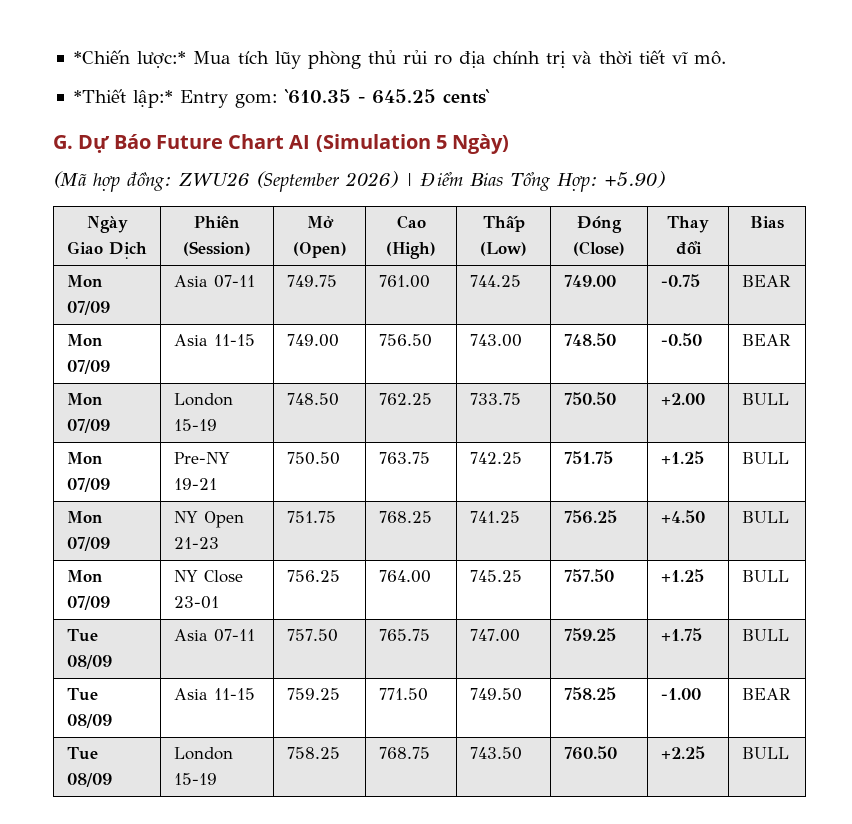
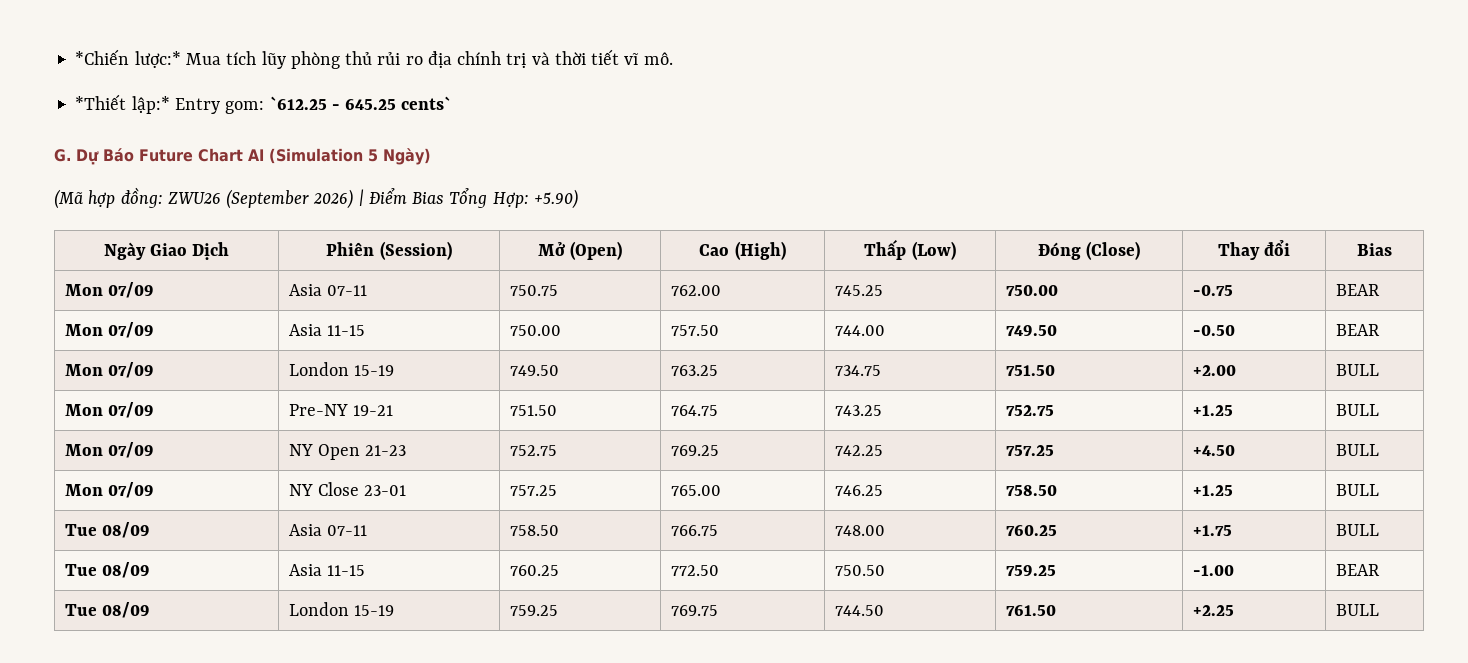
[283,89,351,104] `610.35 -> [269,96,327,110] `612.25
[286,275,337,287] [378,275,430,288] [469,275,521,287] [563,275,616,287] 749.75 | 761.00 | 744.25 | 749.00 -> [509,285,558,296] [670,285,721,296] [834,285,883,296] [1005,285,1058,296] 750.75 | 762.00 | 745.25 | 750.00
[286,334,339,347] [378,334,432,347] [469,334,522,347] [563,333,616,346] 749.00 | 756.50 | 743.00 | 748.50 -> [509,325,561,336] [670,325,719,336] [834,325,885,336] [1005,325,1057,336] 750.00 | 757.50 | 744.00 | 749.50
[286,393,339,406] [378,393,432,405] [469,393,521,405] [563,392,616,405] 748.50 | 762.25 | 733.75 | 750.50 -> [509,365,559,376] [670,365,718,376] [834,365,881,376] [1005,365,1055,376] 749.50 | 763.25 | 734.75 | 751.50
[286,452,340,465] [378,452,430,464] [469,452,522,464] [563,451,613,464] 750.50 | 763.75 | 742.25 | 751.75 -> [509,405,557,416] [670,405,718,416] [834,405,882,416] [1005,405,1054,416] 751.50 | 764.75 | 743.25 | 752.75
[286,511,336,523] [378,511,432,523] [469,511,520,523] [563,510,617,524] 751.75 | 768.25 | 741.25 | 756.25 -> [509,445,557,456] [670,445,719,456] [834,445,883,456] [1005,445,1054,456] 752.75 | 769.25 | 742.25 | 757.25
[286,570,340,582] [378,570,431,583] [469,570,522,582] [563,569,614,582] 756.25 | 764.00 | 745.25 | 757.50 -> [509,485,557,496] [670,485,721,496] [834,485,883,496] [1005,485,1057,496] 757.25 | 765.00 | 746.25 | 758.50
[286,629,338,642] [378,629,430,641] [469,629,520,642] [563,628,616,641] 757.50 | 765.75 | 747.00 | 759.25 -> [509,525,559,536] [670,525,718,536] [834,525,885,536] [1005,525,1057,536] 758.50 | 766.75 | 748.00 | 760.25
[286,688,340,700] [378,688,428,701] [469,688,522,701] [563,687,616,700] 759.25 | 771.50 | 749.50 | 758.25 -> [509,565,559,576] [670,565,719,576] [834,565,885,576] [1005,565,1056,576] 760.25 | 772.50 | 750.50 | 759.25
[286,747,340,759] [378,747,430,759] [469,747,522,760] [563,746,617,760] 758.25 | 768.75 | 743.50 | 760.50 -> [509,605,558,616] [670,605,718,616] [834,605,884,616] [1005,605,1056,616] 759.25 | 769.75 | 744.50 | 761.50

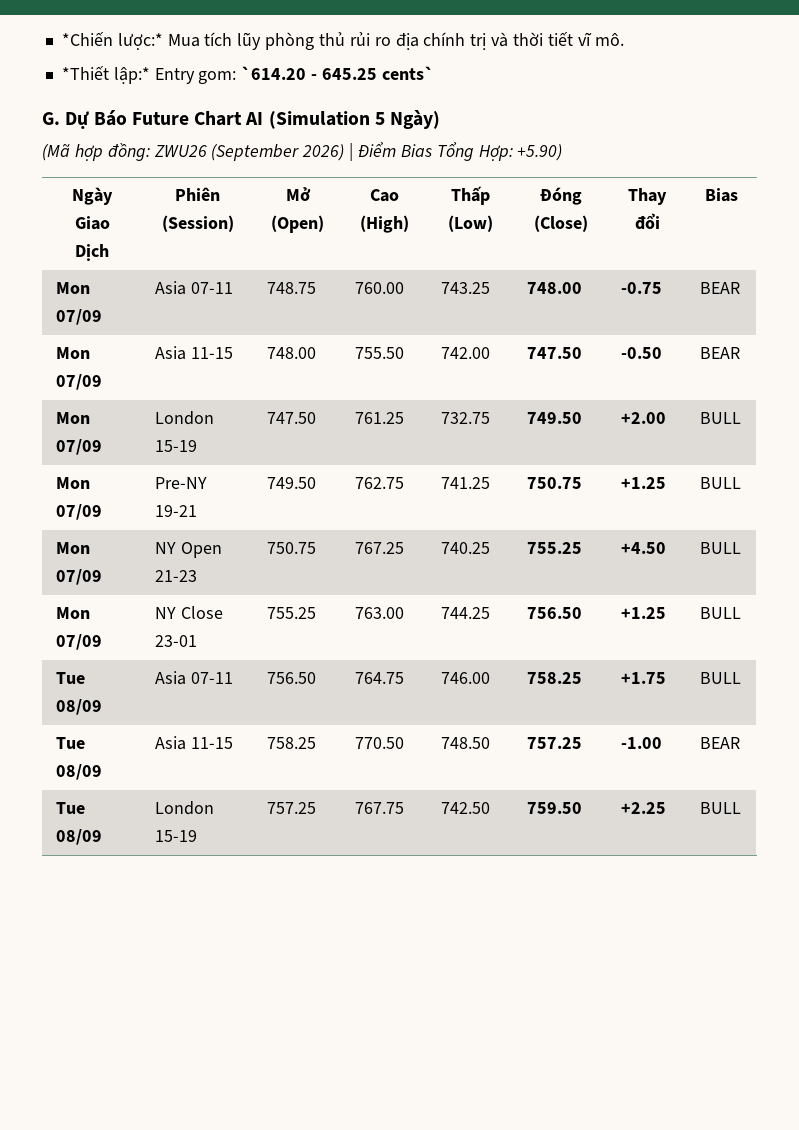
[269,96,327,110] `612.25 -> [241,66,307,80] `614.20
[509,285,558,296] [670,285,721,296] [834,285,883,296] [1005,285,1058,296] 750.75 | 762.00 | 745.25 | 750.00 -> [266,282,316,294] [354,282,404,294] [440,282,490,294] [526,282,582,294] 748.75 | 760.00 | 743.25 | 748.00
[509,325,561,336] [670,325,719,336] [834,325,885,336] [1005,325,1057,336] 750.00 | 757.50 | 744.00 | 749.50 -> [266,347,316,359] [354,347,404,359] [440,347,490,359] [526,347,582,359] 748.00 | 755.50 | 742.00 | 747.50
[509,365,559,376] [670,365,718,376] [834,365,881,376] [1005,365,1055,376] 749.50 | 763.25 | 734.75 | 751.50 -> [266,412,316,424] [354,412,404,424] [440,412,490,424] [526,412,582,424] 747.50 | 761.25 | 732.75 | 749.50
[509,405,557,416] [670,405,718,416] [834,405,882,416] [1005,405,1054,416] 751.50 | 764.75 | 743.25 | 752.75 -> [266,477,316,489] [354,477,404,489] [440,477,490,489] [526,477,582,489] 749.50 | 762.75 | 741.25 | 750.75
[509,445,557,456] [670,445,719,456] [834,445,883,456] [1005,445,1054,456] 752.75 | 769.25 | 742.25 | 757.25 -> [266,542,316,554] [354,542,404,554] [440,542,490,554] [526,542,582,554] 750.75 | 767.25 | 740.25 | 755.25
[509,485,557,496] [670,485,721,496] [834,485,883,496] [1005,485,1057,496] 757.25 | 765.00 | 746.25 | 758.50 -> [266,607,316,619] [354,607,404,619] [440,607,490,619] [526,607,582,619] 755.25 | 763.00 | 744.25 | 756.50
[509,525,559,536] [670,525,718,536] [834,525,885,536] [1005,525,1057,536] 758.50 | 766.75 | 748.00 | 760.25 -> [266,672,316,684] [354,672,404,684] [440,672,490,684] [526,672,582,684] 756.50 | 764.75 | 746.00 | 758.25
[509,565,559,576] [670,565,719,576] [834,565,885,576] [1005,565,1056,576] 760.25 | 772.50 | 750.50 | 759.25 -> [266,737,316,749] [354,737,404,749] [440,737,490,749] [526,737,582,749] 758.25 | 770.50 | 748.50 | 757.25
[509,605,558,616] [670,605,718,616] [834,605,884,616] [1005,605,1056,616] 759.25 | 769.75 | 744.50 | 761.50 -> [266,802,316,814] [354,802,404,814] [440,802,490,814] [526,802,582,814] 757.25 | 767.75 | 742.50 | 759.50

